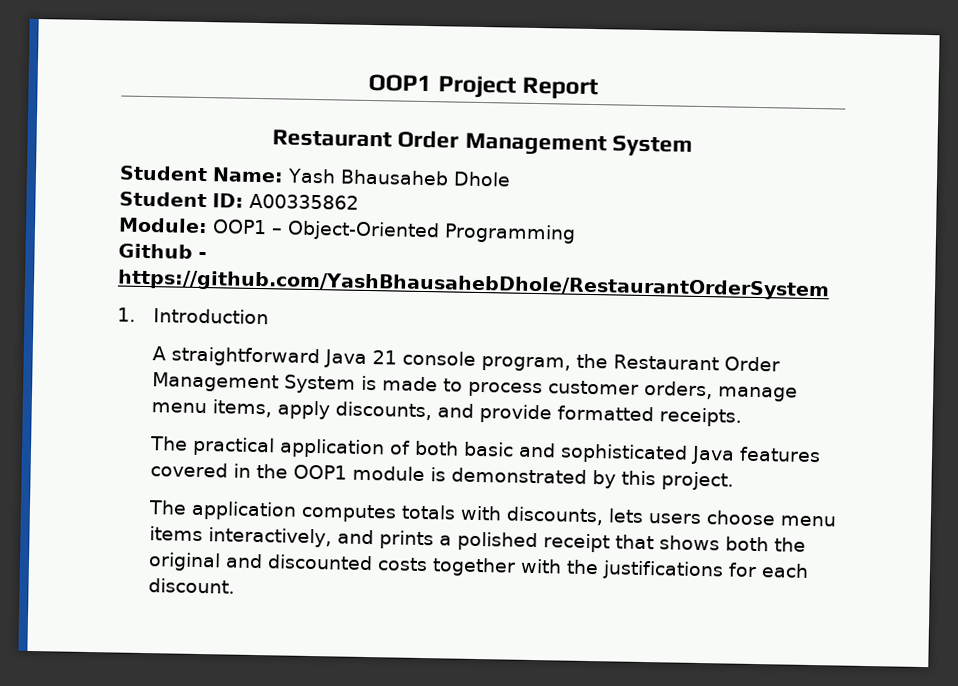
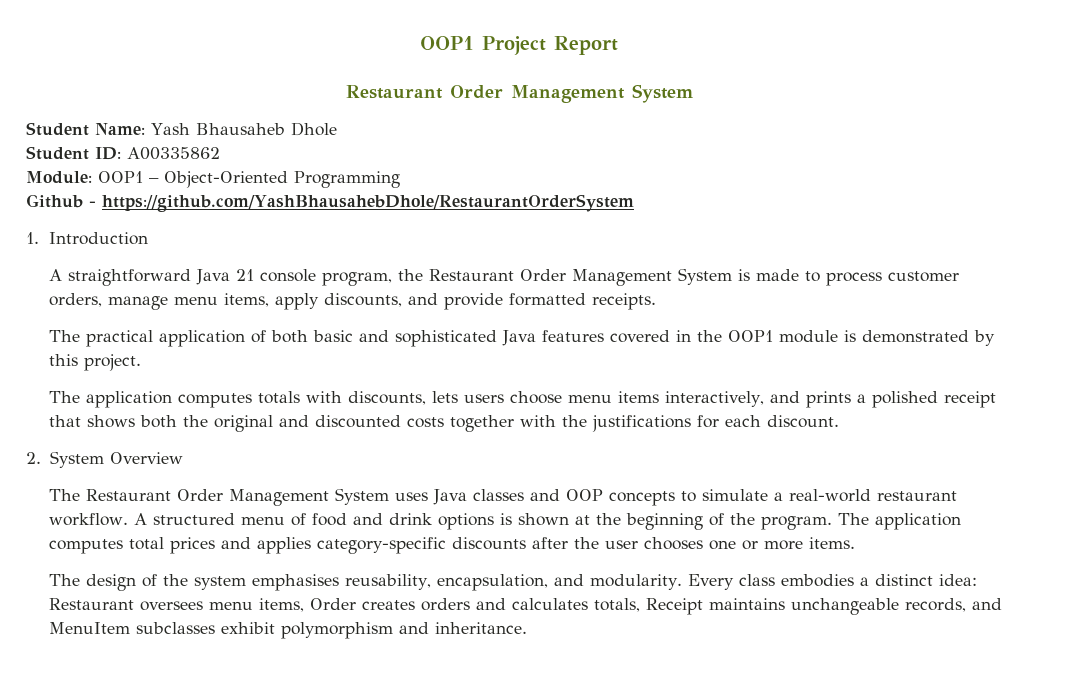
(235, 586) none -> [26,451,183,468] [49,488,958,506] [49,513,962,530] [49,537,856,554] [49,574,977,591] [49,598,1003,615] [49,622,528,639] // 2. System Overview // The Restaurant Order Management System uses Java classes and OOP concepts to simulate a real-world restaurant workflow. A structured menu of food and drink options is shown at the beginning of the program. The application computes total prices and applies category-specific discounts after the user chooses one or more items. // The design of the system emphasises reusability, encapsulation, and modularity. Every class embodies a distinct idea: Restaurant oversees menu items, Order creates orders and calculates totals, Receipt maintains unchangeable records, and MenuItem subclasses exhibit polymorphism and inheritance.

